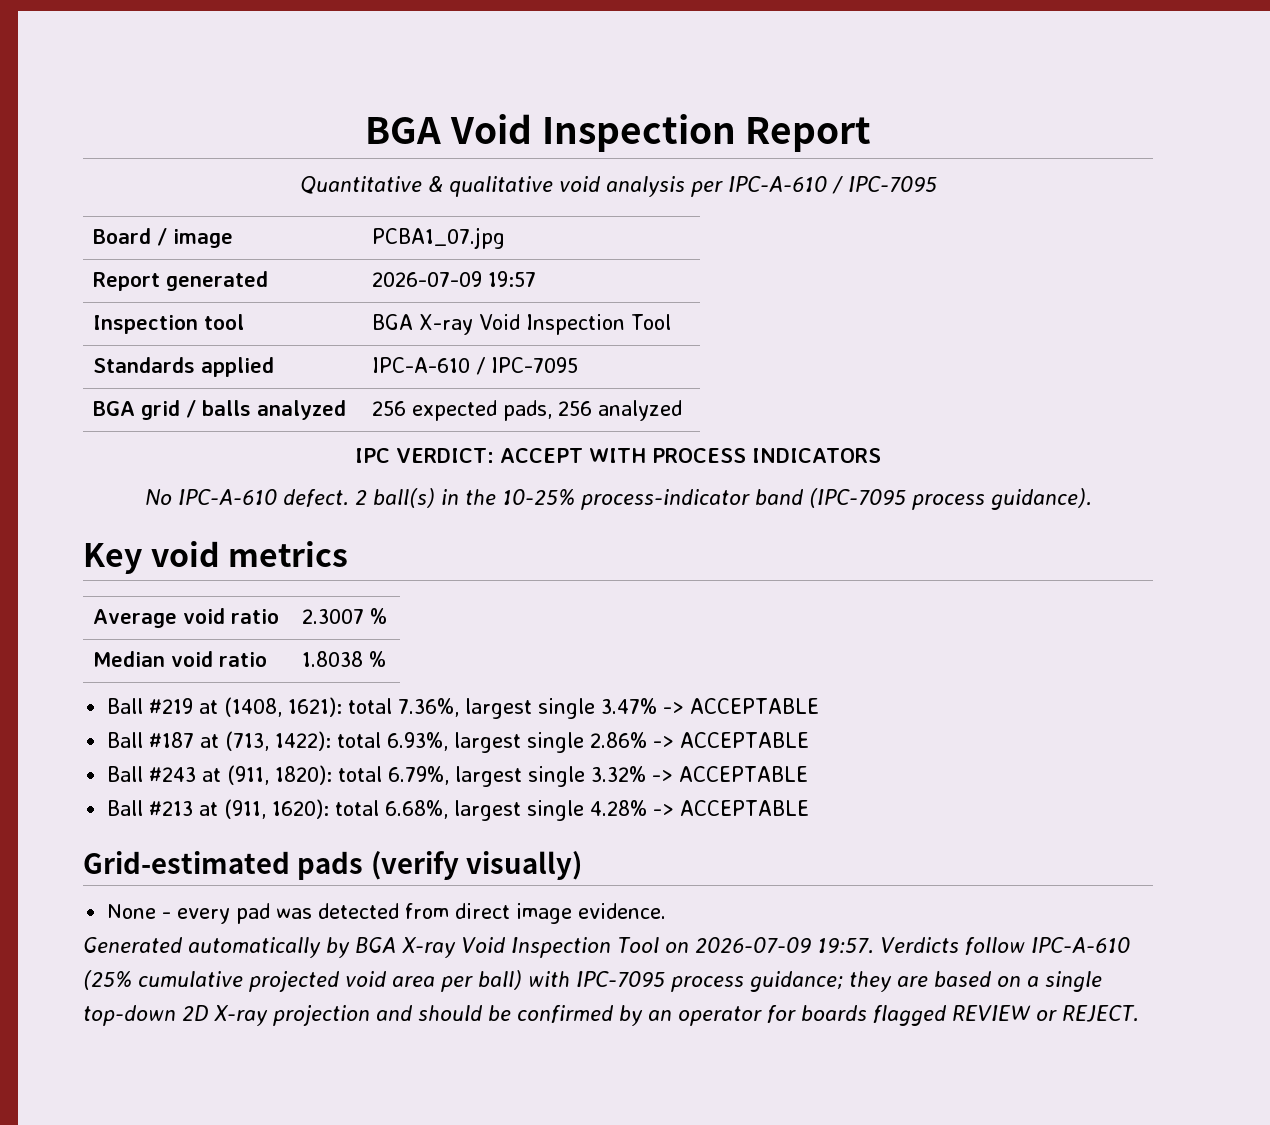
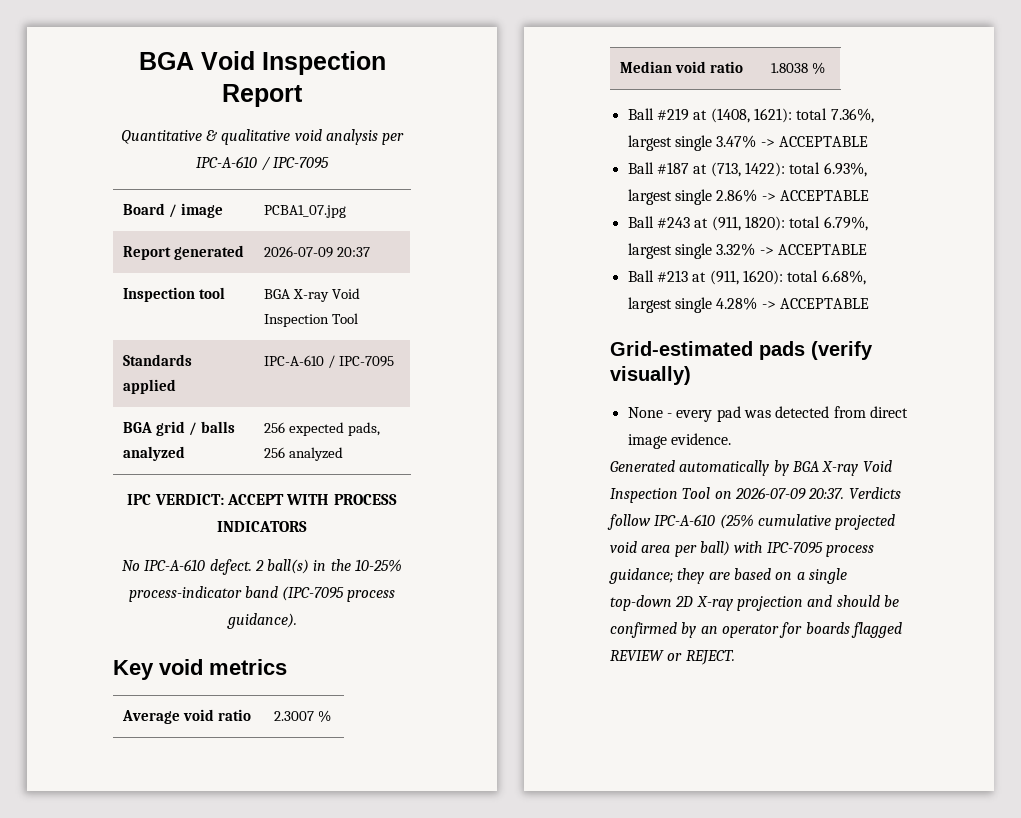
[487,271,536,287] 19:57 -> [336,247,370,257] 20:37
[816,938,874,954] 19:57. -> [808,488,845,499] 20:37.

